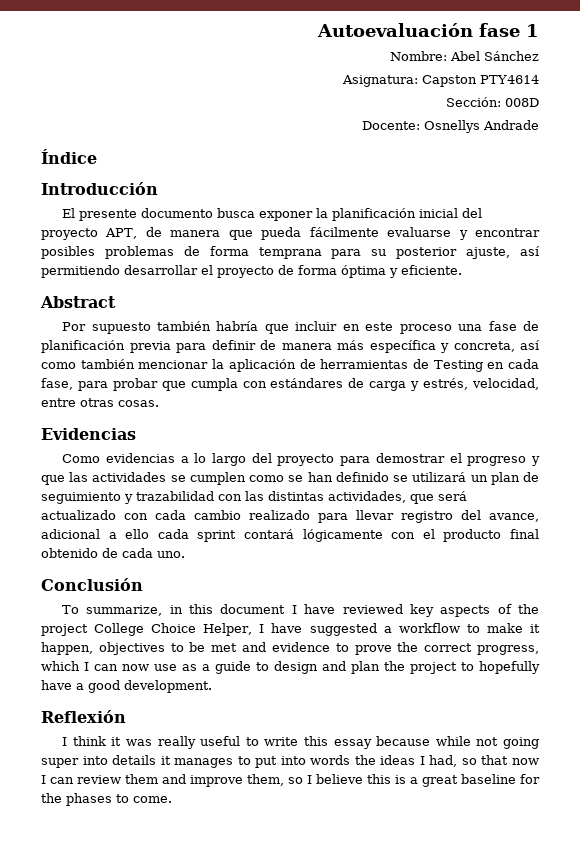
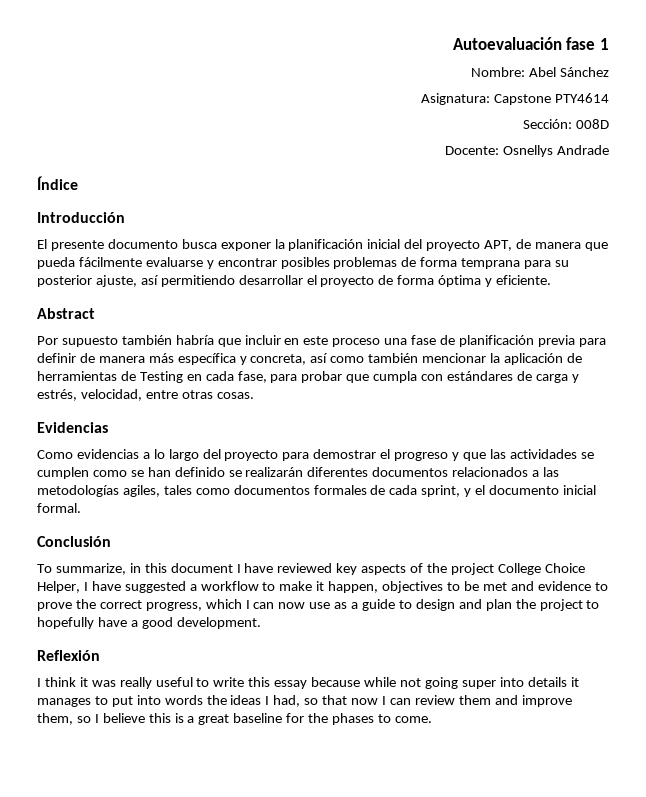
[422,75,477,87] Capston -> [494,94,552,105] Capstone
[412,472,539,485] [41,491,467,504] [41,510,539,523] [41,529,539,542] [41,548,185,558] utilizará un plan de seguimiento y trazabilidad con las distintas actividades, que será actualizado con cada cambio realizado para llevar registro del avance, adicional a ello cada sprint contará lógicamente con el producto final obtenido de cada uno. -> [245,467,560,477] [37,485,596,497] [37,503,81,513] realizarán diferentes documentos relacionados a las metodologías agiles, tales como documentos formales de cada sprint, y el documento inicial formal.

